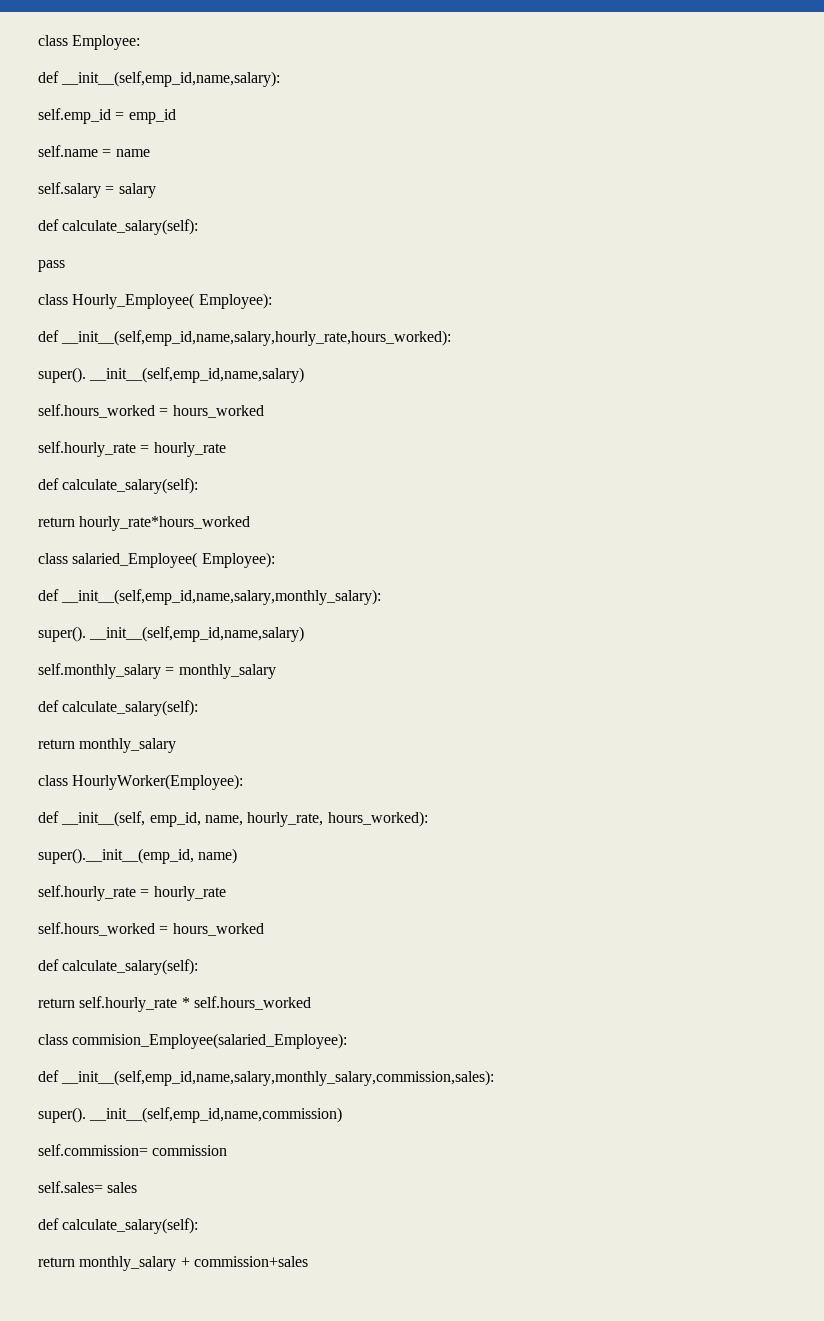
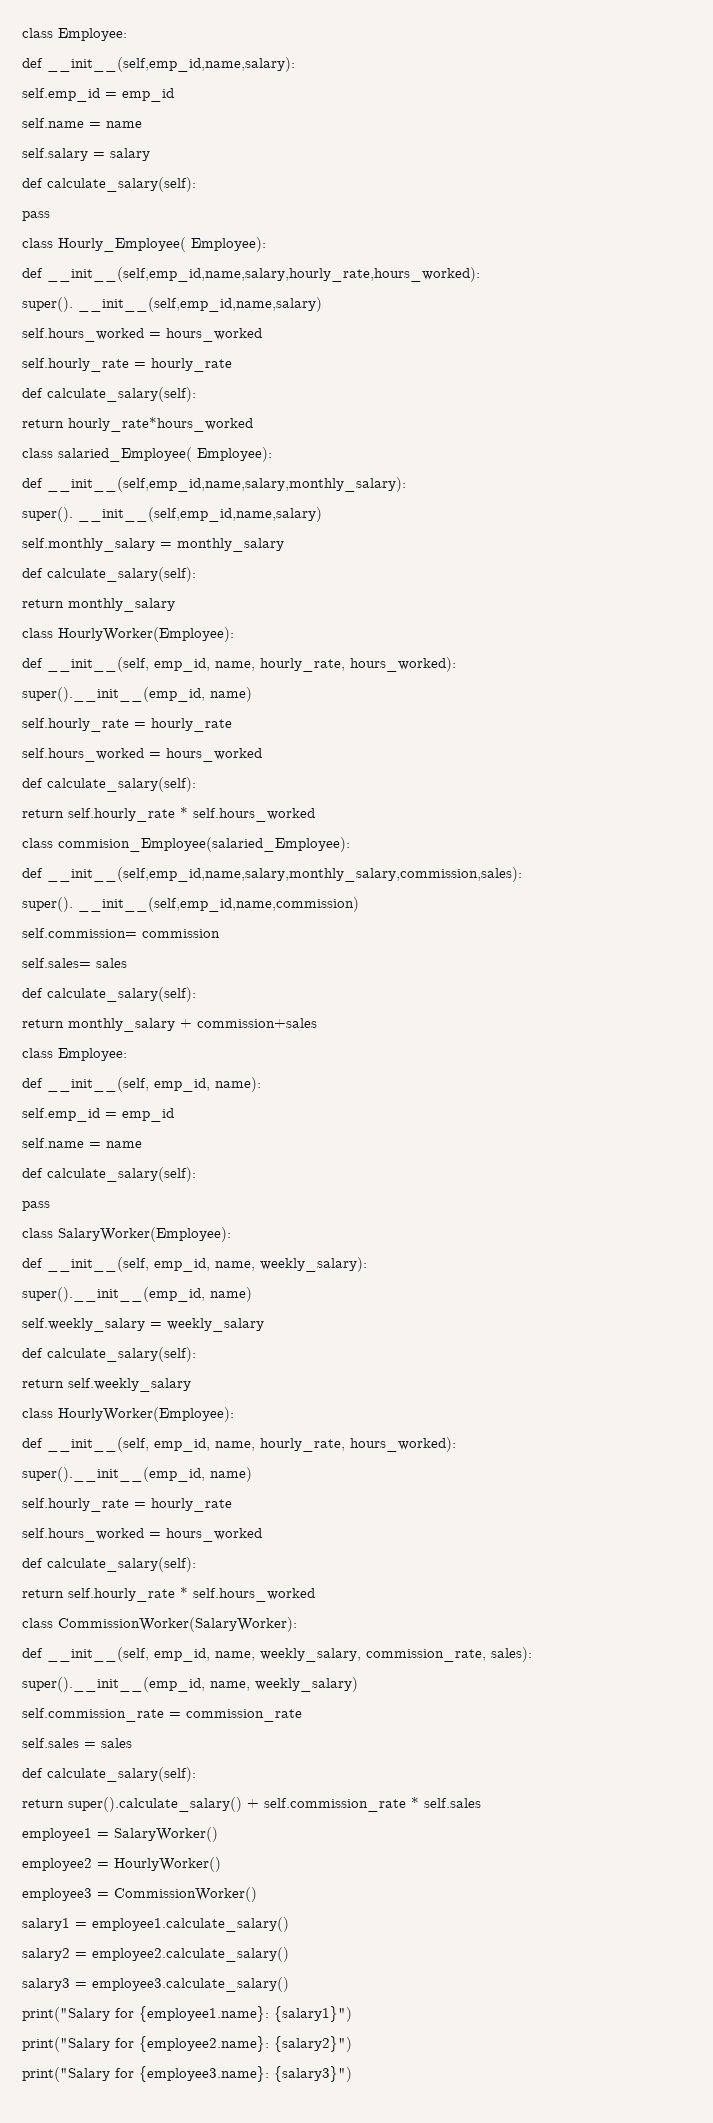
(308, 1261) none -> [22,1048,127,1061] [22,1077,261,1092] [22,1108,174,1122] [22,1138,142,1148] [22,1167,196,1182] [22,1201,50,1211] [22,1227,231,1242] [22,1257,367,1272] [22,1287,252,1302] [22,1318,264,1332] [22,1347,196,1362] [22,1378,191,1392] [22,1407,234,1422] [22,1437,456,1452] [22,1467,252,1482] [22,1498,232,1512] [22,1528,262,1542] [22,1557,196,1572] [22,1587,315,1602] [22,1617,297,1632] [22,1647,532,1662] [22,1677,358,1692] [22,1708,302,1722] [22,1738,132,1748] [22,1767,196,1782] [22,1797,481,1812] [22,1827,218,1842] [22,1857,221,1872] [22,1887,257,1902] [22,1917,289,1932] [22,1947,289,1962] [22,1977,289,1992] [22,2006,352,2022] [22,2036,352,2052] [22,2066,352,2082] // class Employee: // def __init__(self, emp_id, name): // self.emp_id = emp_id // self.name = name // def calculate_salary(self): // pass // class SalaryWorker(Employee): // def __init__(self, emp_id, name, weekly_salary): // super().__init__(emp_id, name) // self.weekly_salary = weekly_salary // def calculate_salary(self): // return self.weekly_salary // class HourlyWorker(Employee): // def __init__(self, emp_id, name, hourly_rate, hours_worked): // super().__init__(emp_id, name) // self.hourly_rate = hourly_rate // self.hours_worked = hours_worked // def calculate_salary(self): // return self.hourly_rate * self.hours_worked // class CommissionWorker(SalaryWorker): // def __init__(self, emp_id, name, weekly_salary, commission_rate, sales): // super().__init__(emp_id, name, weekly_salary) // self.commission_rate = commission_rate // self.sales = sales // def calculate_salary(self): // return super().calculate_salary() + self.commission_rate * self.sales // employee1 = SalaryWorker() // employee2 = HourlyWorker() // employee3 = CommissionWorker() // salary1 = employee1.calculate_salary() // salary2 = employee2.calculate_salary() // salary3 = employee3.calculate_salary() // print("Salary for {employee1.name}: {salary1}") // print("Salary for {employee2.name}: {salary2}") // print("Salary for {employee3.name}: {salary3}")

